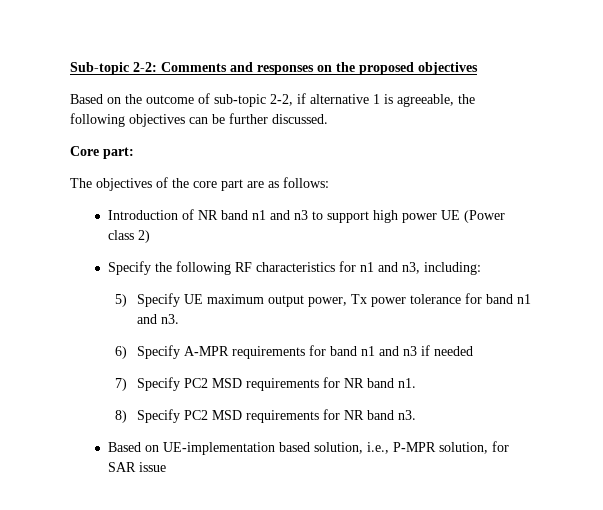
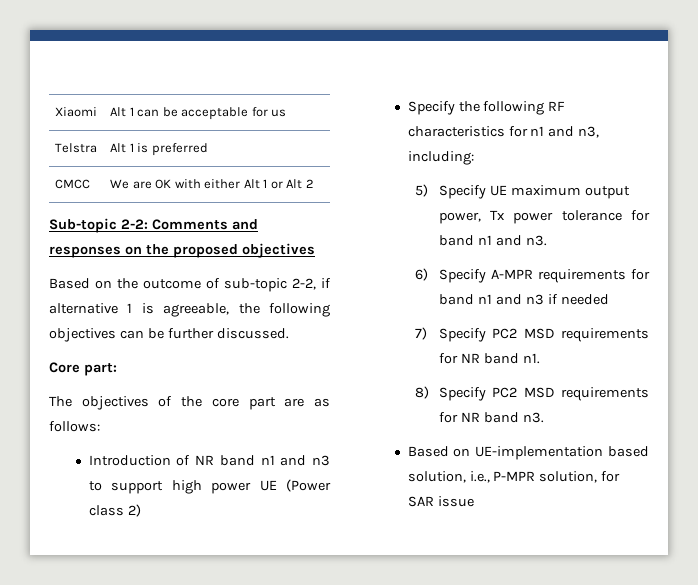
(70, 68) none -> [55,107,98,117] [110,107,287,120] [55,143,98,153] [110,143,208,156] [55,179,91,189] [110,179,314,189] Xiaomi | Alt 1 can be acceptable for us // Telstra | Alt 1 is preferred // CMCC | We are OK with either Alt 1 or Alt 2 //

